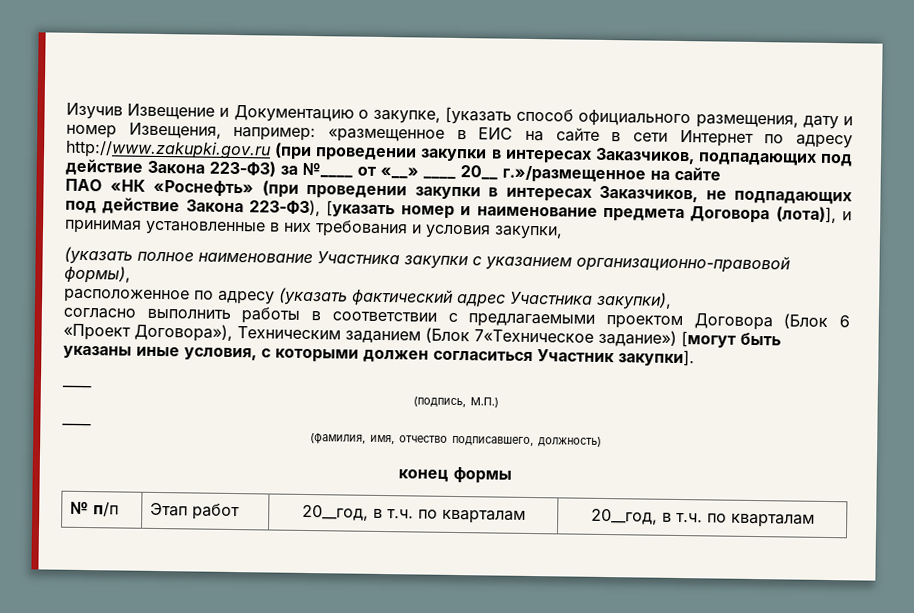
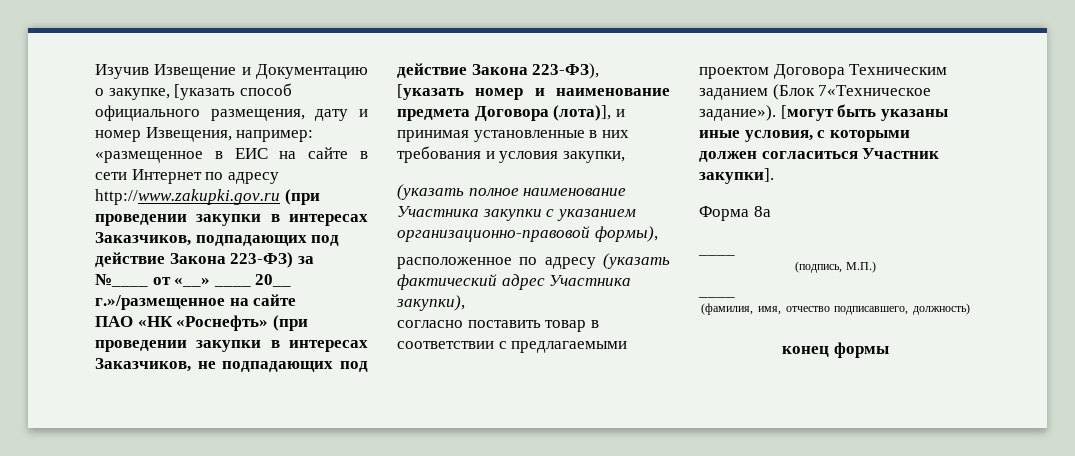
[146,307,301,324] выполнить работы -> [467,320,587,332] поставить товар
[783,313,851,329] [63,323,233,342] (Блок 6 «Проект Договора»), -> (845, 71) none
[598,329,677,347] задание») -> [699,105,776,121] задание»).
(695, 358) none -> [699,206,771,221] // Форма 8а
[70,501,120,517] [150,502,241,521] [301,504,526,524] [590,508,815,528] // № п/п | Этап работ | 20__год, в т.ч. по кварталам | 20__год, в т.ч. по кварталам -> (889, 350) none

